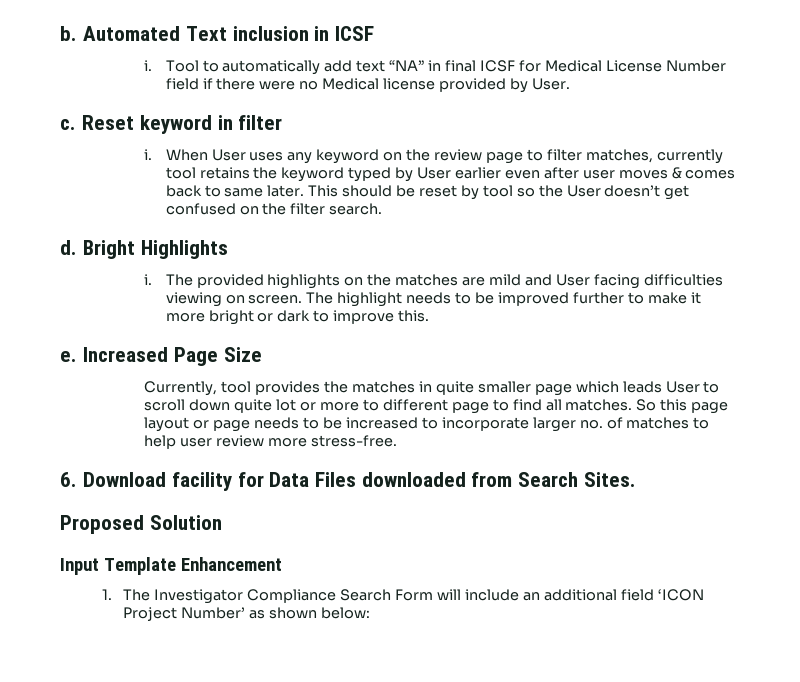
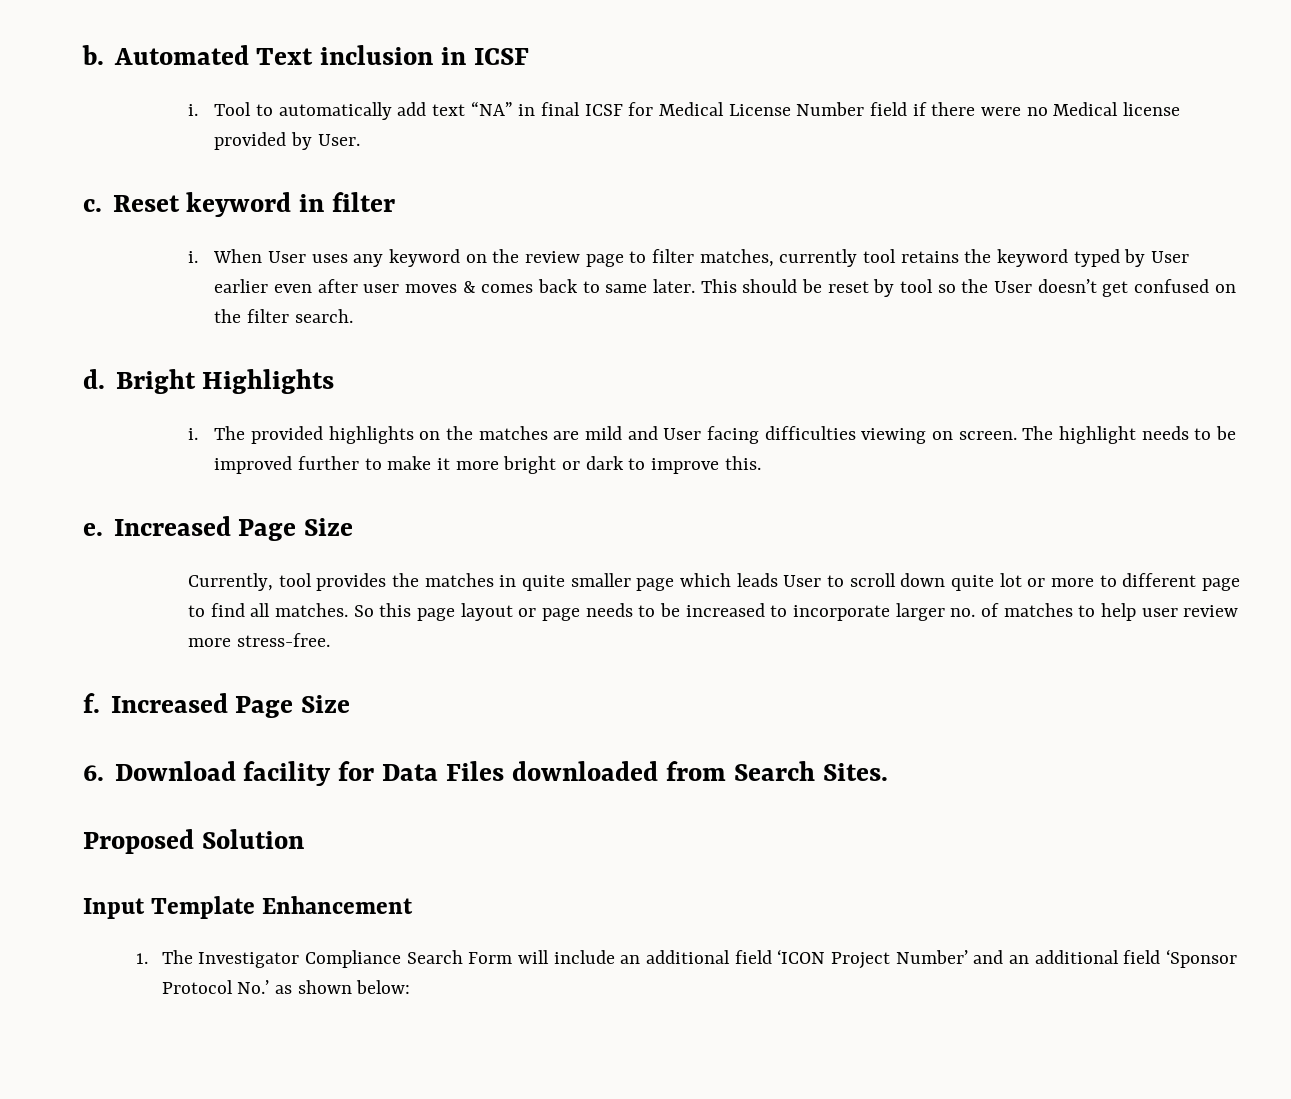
(398, 441) none -> [83,693,351,718] // f. Increased Page Size
(246, 613) none -> [973,949,1238,968] [161,980,270,994] and an additional field ‘Sponsor Protocol No.’

